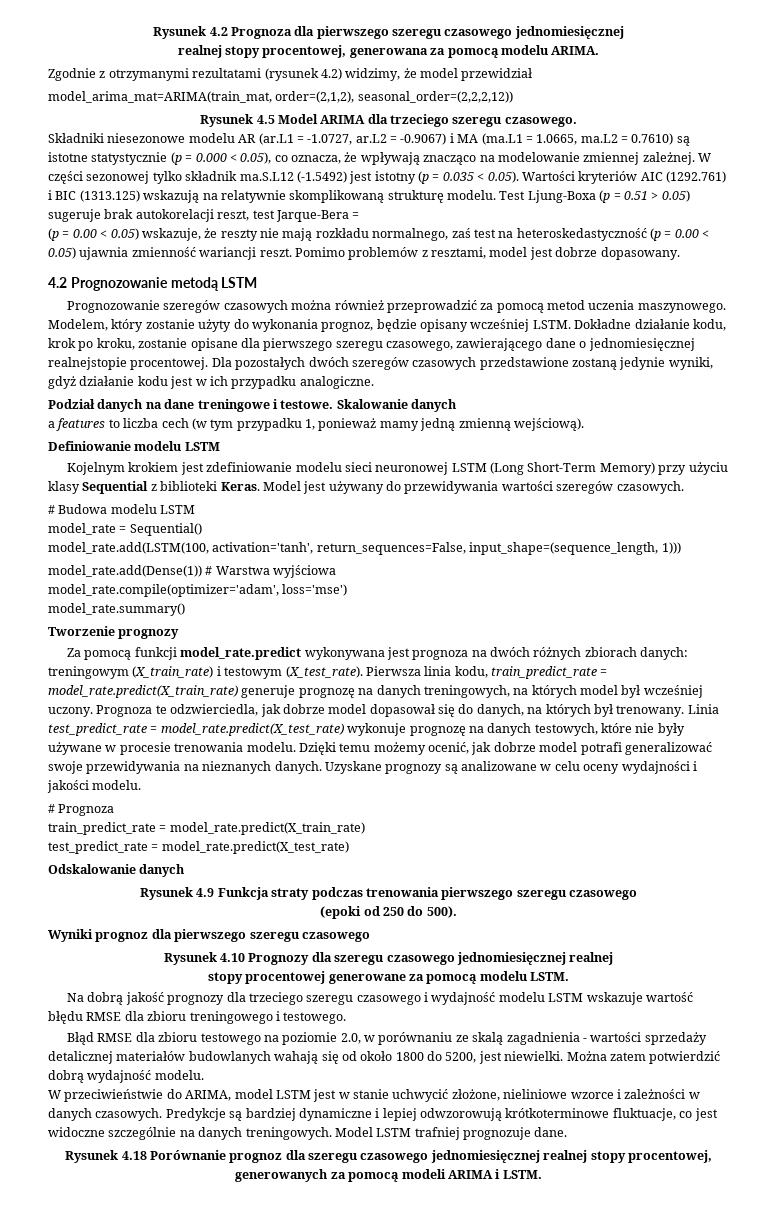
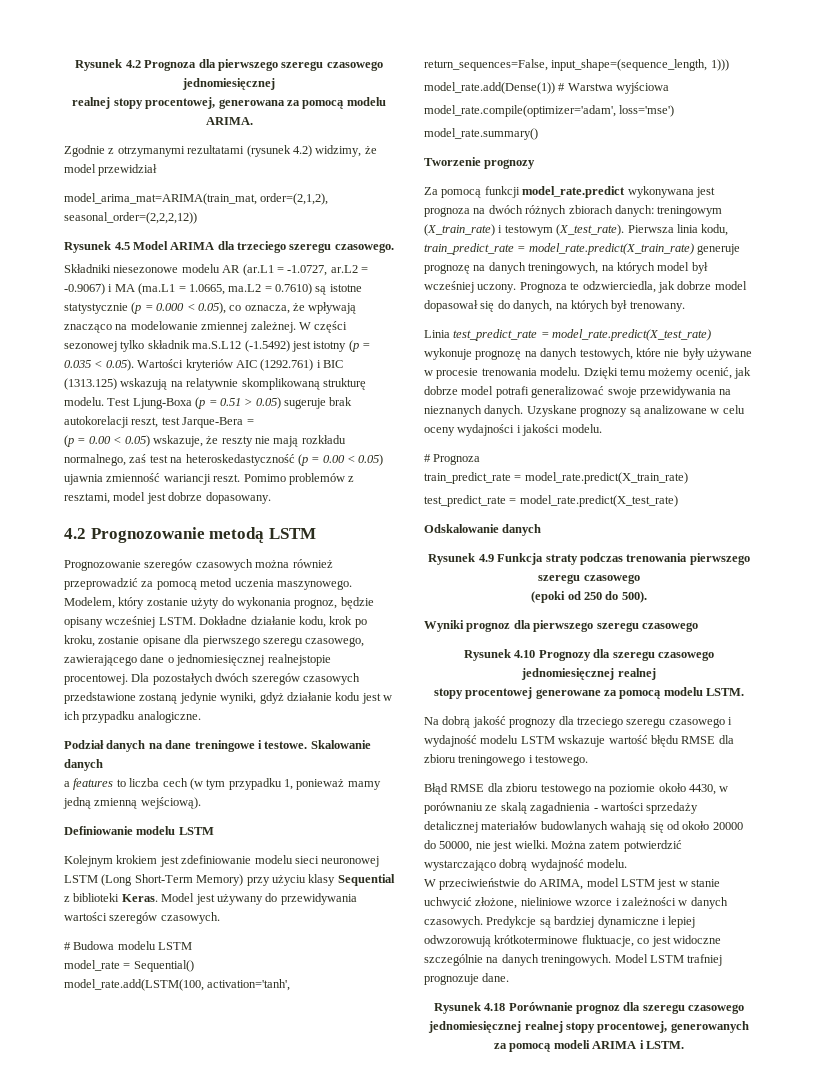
[67,462,126,475] Kojelnym -> [64,855,113,867] Kolejnym
(685, 711) none -> (685, 306) //
[340,1033,361,1044] 2.0, -> [658,783,716,795] około 4430,
[395,1051,564,1064] 1800 do 5200, jest niewielki. -> [712,822,743,830] [424,840,548,852] 20000 do 50000, nie jest wielki.
(721, 1057) none -> [424,860,496,871] wystarczająco

